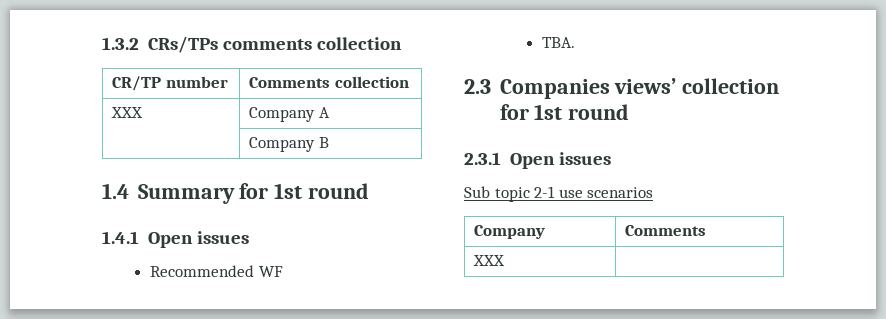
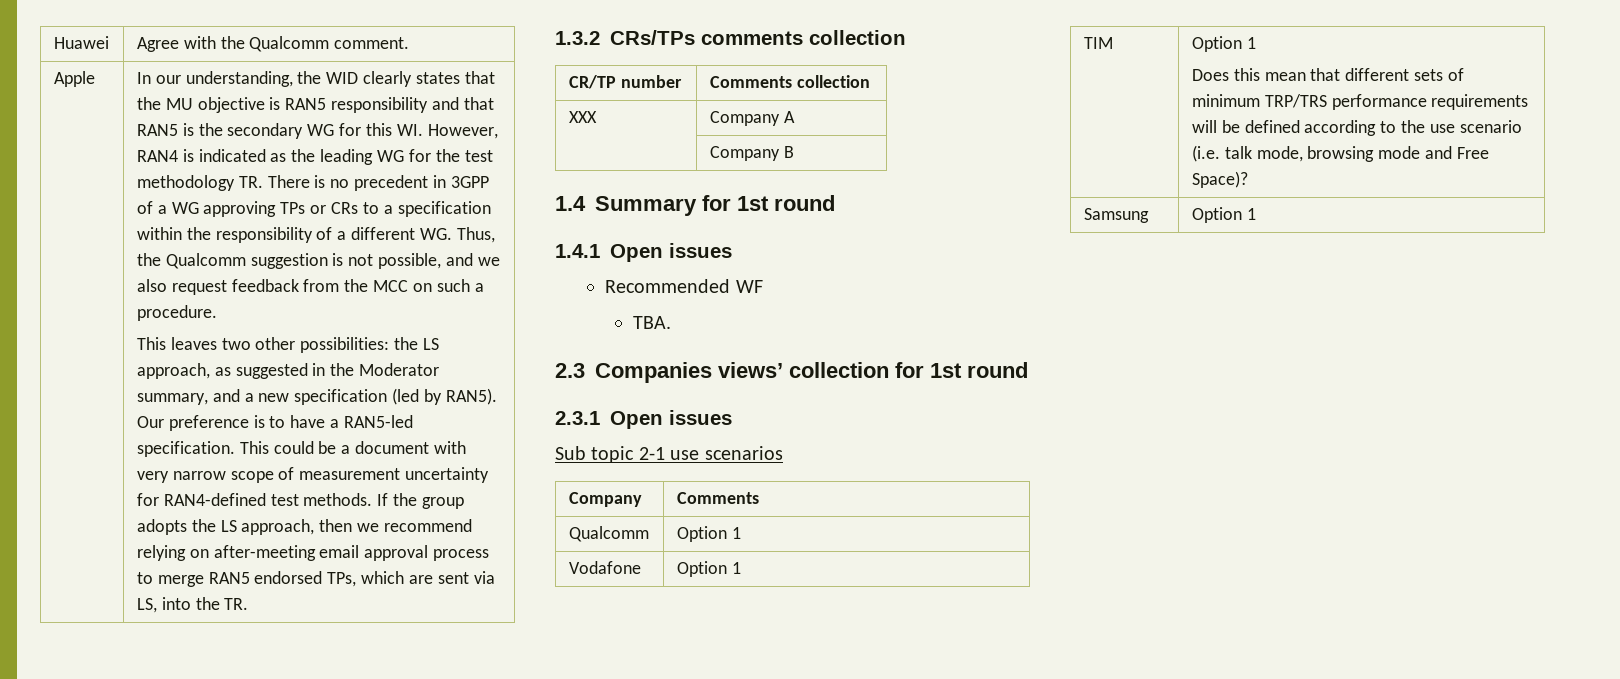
(102, 43) none -> [53,36,109,49] [136,36,410,52] [53,71,95,87] [136,71,495,87] [136,97,494,113] [136,123,498,139] [136,149,493,165] [136,175,489,191] [136,201,491,217] [136,227,495,243] [136,253,500,269] [136,279,484,295] [136,305,217,321] [136,337,439,353] [136,363,440,379] [136,388,497,405] [136,415,413,431] [136,441,466,457] [136,467,490,483] [136,493,464,509] [136,519,472,535] [136,545,490,561] [136,571,495,587] [136,597,249,613] Huawei | Agree with the Qualcomm comment. // Apple | In our understanding, the WID clearly states that the MU objective is RAN5 responsibility and that RAN5 is the secondary WG for this WI. However, RAN4 is indicated as the leading WG for the test methodology TR. There is no precedent in 3GPP of a WG approving TPs or CRs to a specification within the responsibility of a different WG. Thus, the Qualcomm suggestion is not possible, and we also request feedback from the MCC on such a procedure. // This leaves two other possibilities: the LS approach, as suggested in the Moderator summary, and a new specification (led by RAN5). Our preference is to have a RAN5-led specification. This could be a document with very narrow scope of measurement uncertainty for RAN4-defined test methods. If the group adopts the LS approach, then we recommend relying on after-meeting email approval process to merge RAN5 endorsed TPs, which are sent via LS, into the TR. //
[473,255,506,266] XXX | -> [568,526,649,542] [676,526,741,542] [568,561,641,574] [676,561,741,577] [1083,37,1113,49] [1191,36,1256,52] [1191,68,1464,81] [1191,94,1529,110] [1191,120,1522,136] [1191,145,1489,162] [1191,171,1248,188] [1083,208,1149,223] [1191,207,1256,223] Qualcomm | Option 1 // Vodafone | Option 1 // TIM | Option 1 // Does this mean that different sets of minimum TRP/TRS performance requirements will be defined according to the use scenario (i.e. talk mode, browsing mode and Free Space)? // Samsung | Option 1

